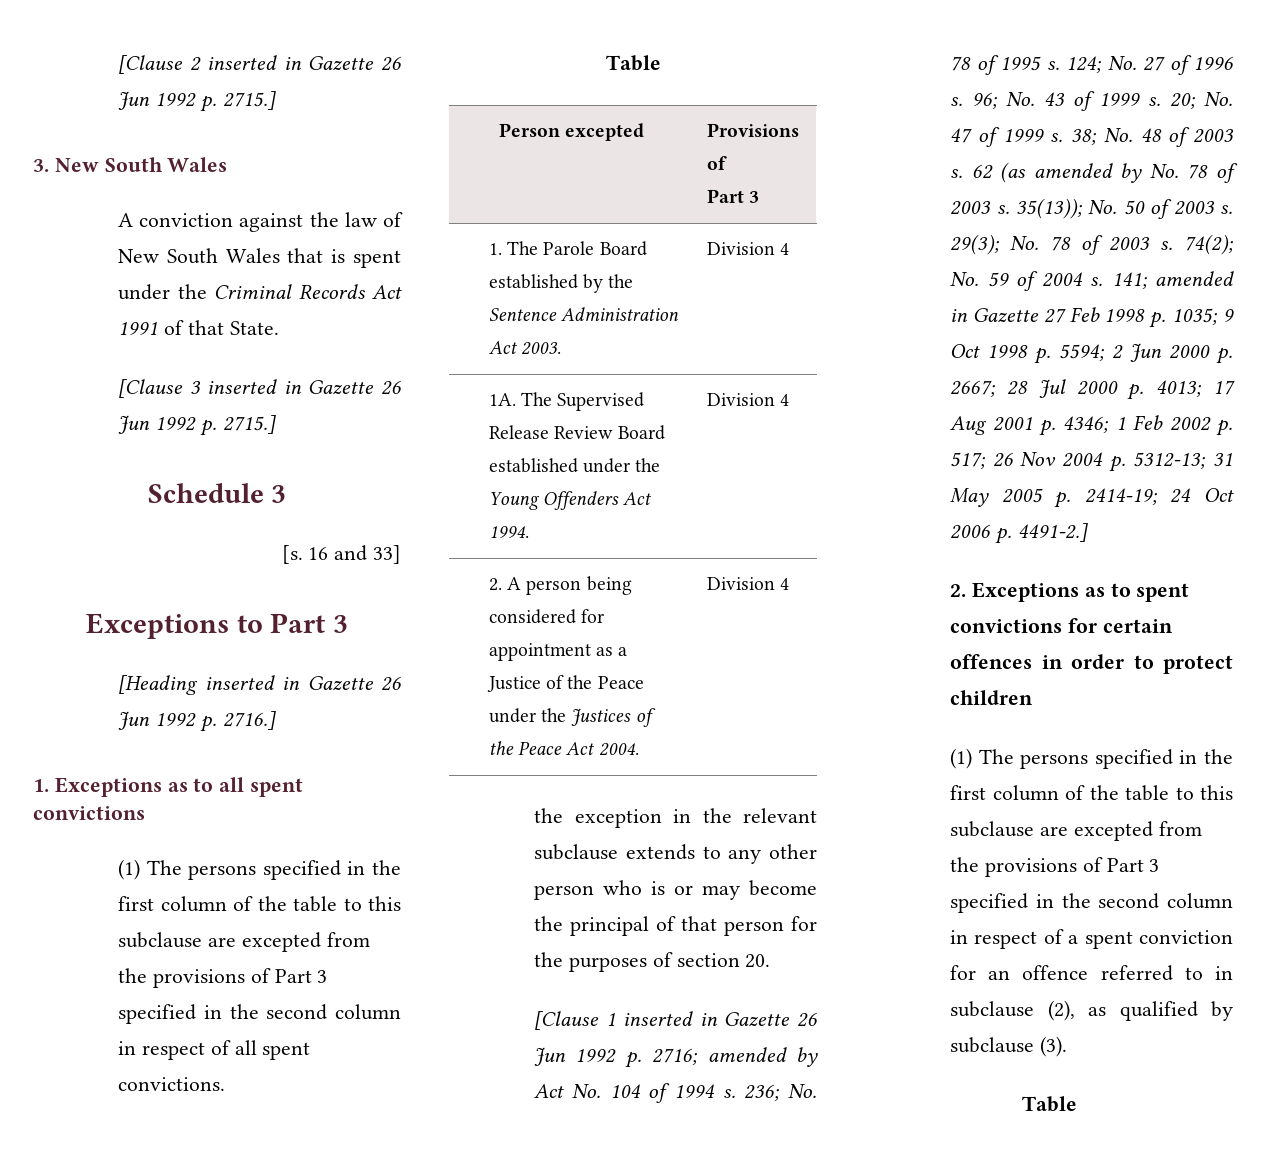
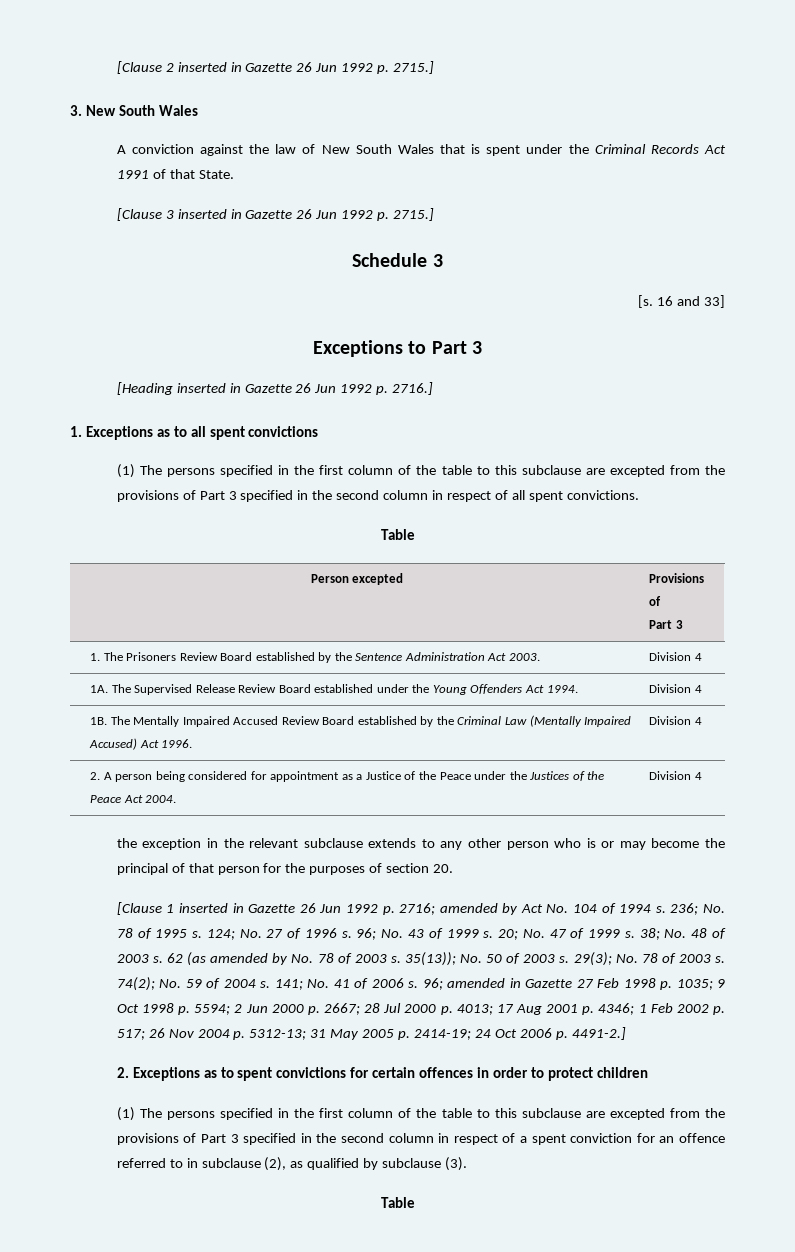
[543,241,595,255] Parole -> [126,652,218,661] Prisoners Review
(790, 400) none -> [90,715,632,727] [89,738,193,750] [649,716,702,725] // 1B. The Mentally Impaired Accused Review Board established by the Criminal Law (Mentally Impaired Accused) Act 1996. | Division 4
(1147, 280) none -> [307,978,443,990] No. 41 of 2006 s. 96;

